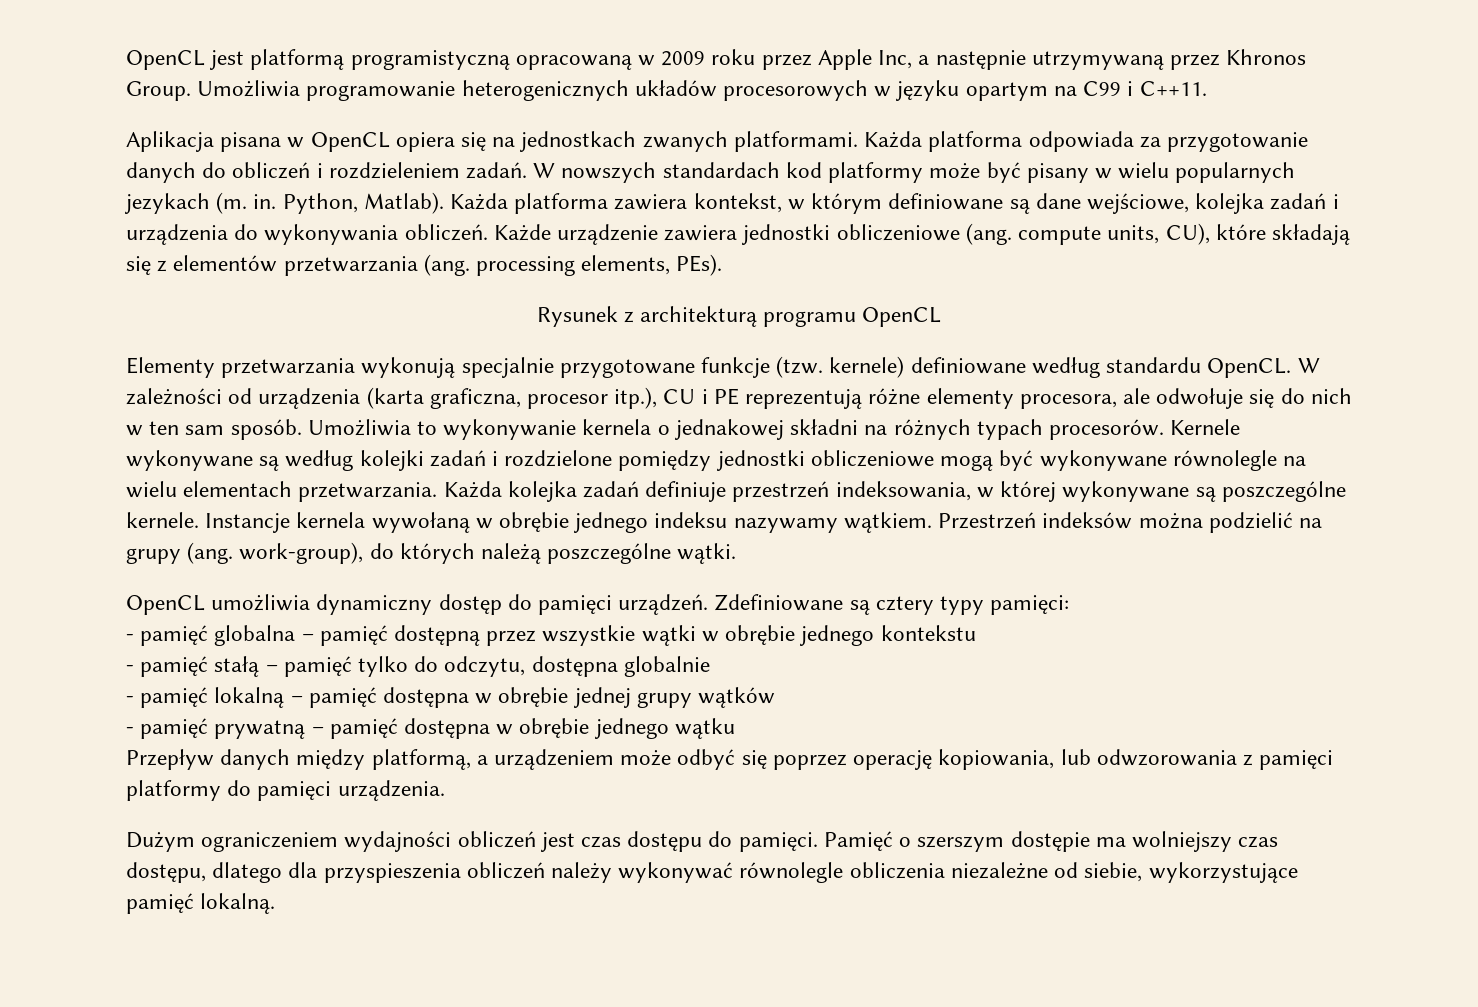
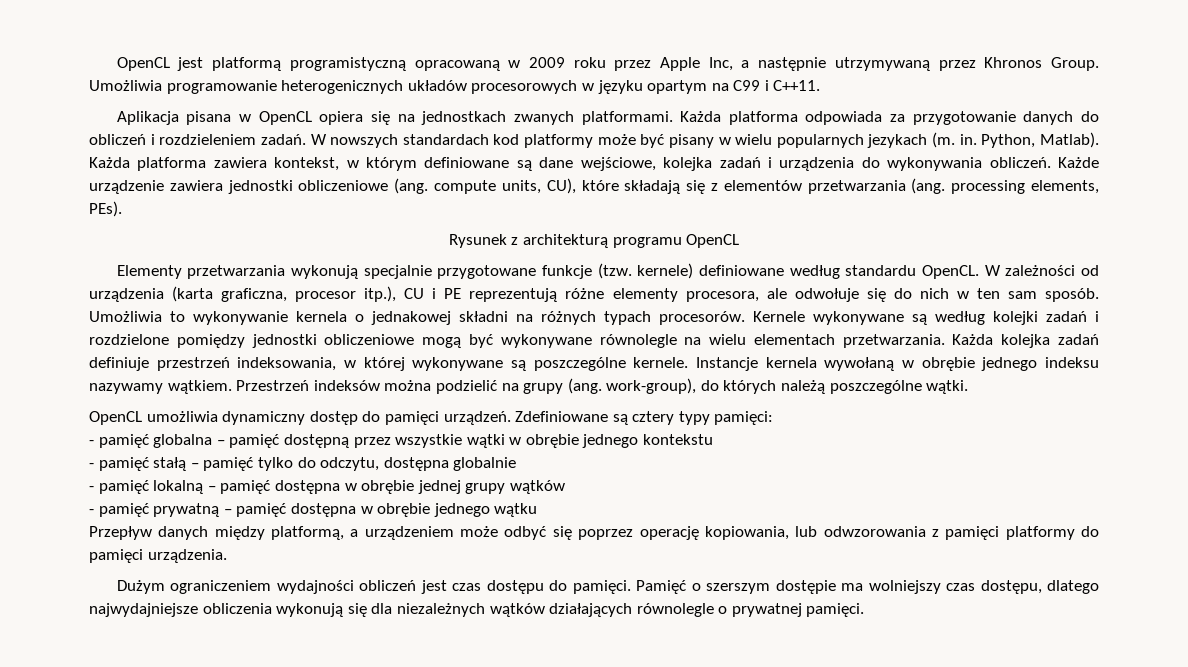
[288,862,1298,883] [126,893,276,914] dla przyspieszenia obliczeń należy wykonywać równolegle obliczenia niezależne od siebie, wykorzystujące pamięć lokalną. -> [89,603,865,617] najwydajniejsze obliczenia wykonują się dla niezależnych wątków działających równolegle o prywatnej pamięci.

